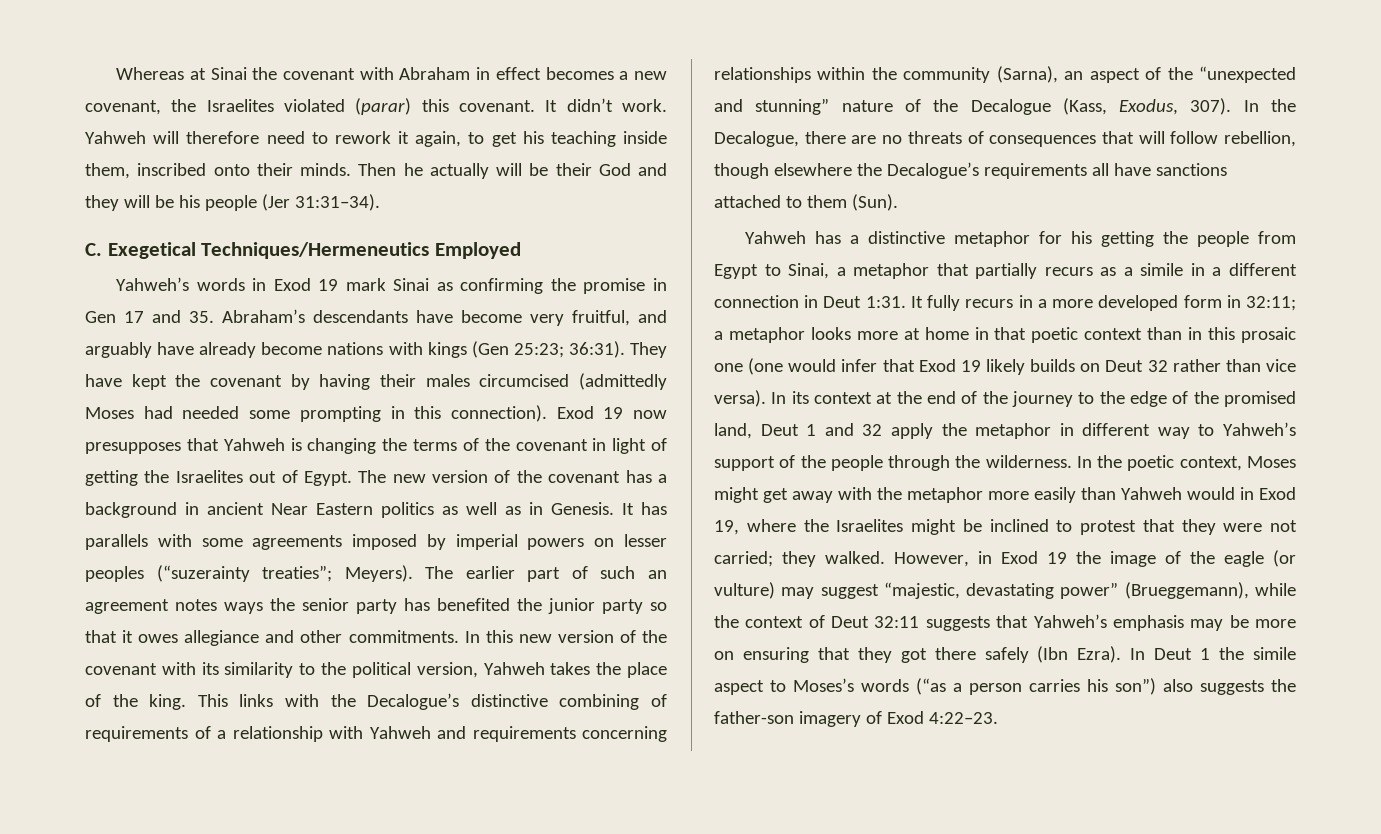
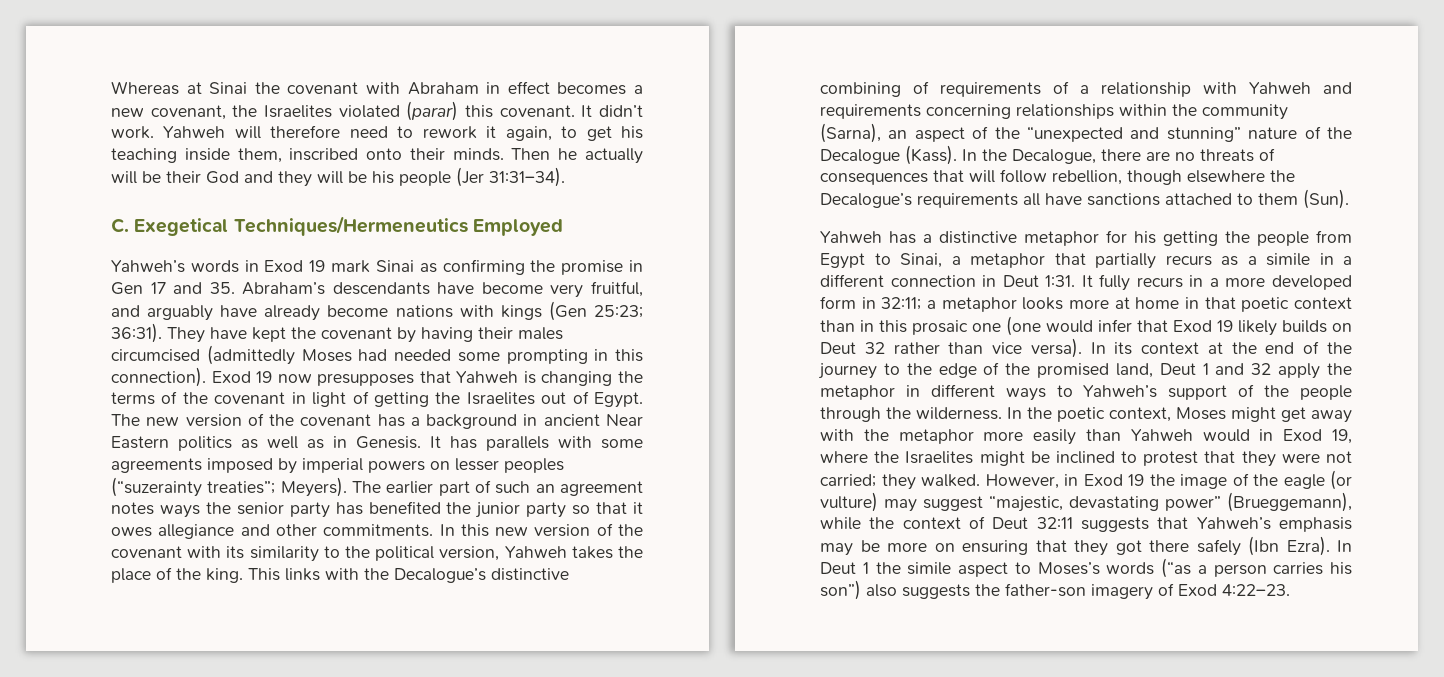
[1062,98,1232,115] (Kass, Exodus, 307). -> [905,145,957,165] (Kass).
[1157,427,1190,439] way -> [1005,388,1046,401] ways

